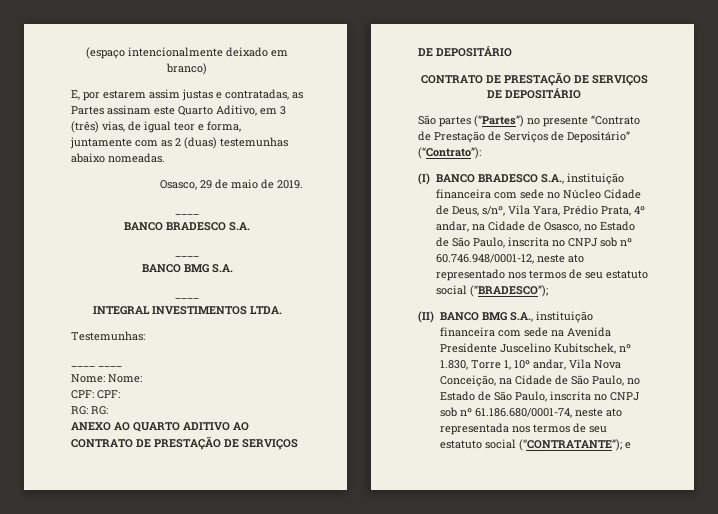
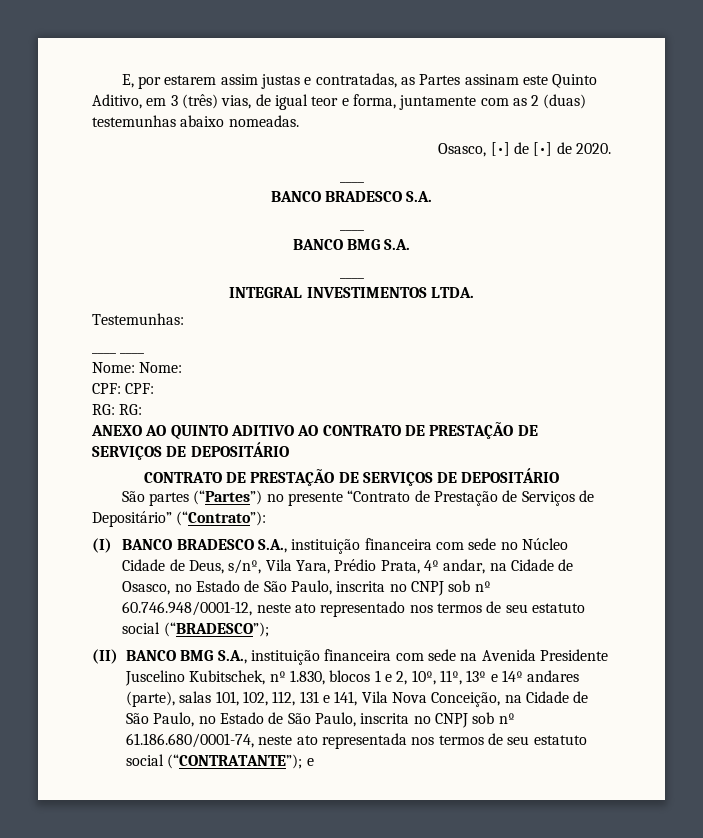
[86,47,288,59] [166,63,207,75] (espaço intencionalmente deixado em branco) // -> (121, 81) none
[178,106,213,116] Quarto -> [552,74,598,88] Quinto
[200,179,303,189] 29 de maio de 2019. -> [490,142,611,156] [•] de [•] de 2020.
[133,422,180,432] QUARTO -> [170,425,228,439] QUINTO
[470,359,566,370] Torre 1, 10º andar, -> [329,670,580,685] [126,691,358,707] blocos 1 e 2, 10º, 11º, 13º e 14º andares (parte), salas 101, 102, 112, 131 e 141,

